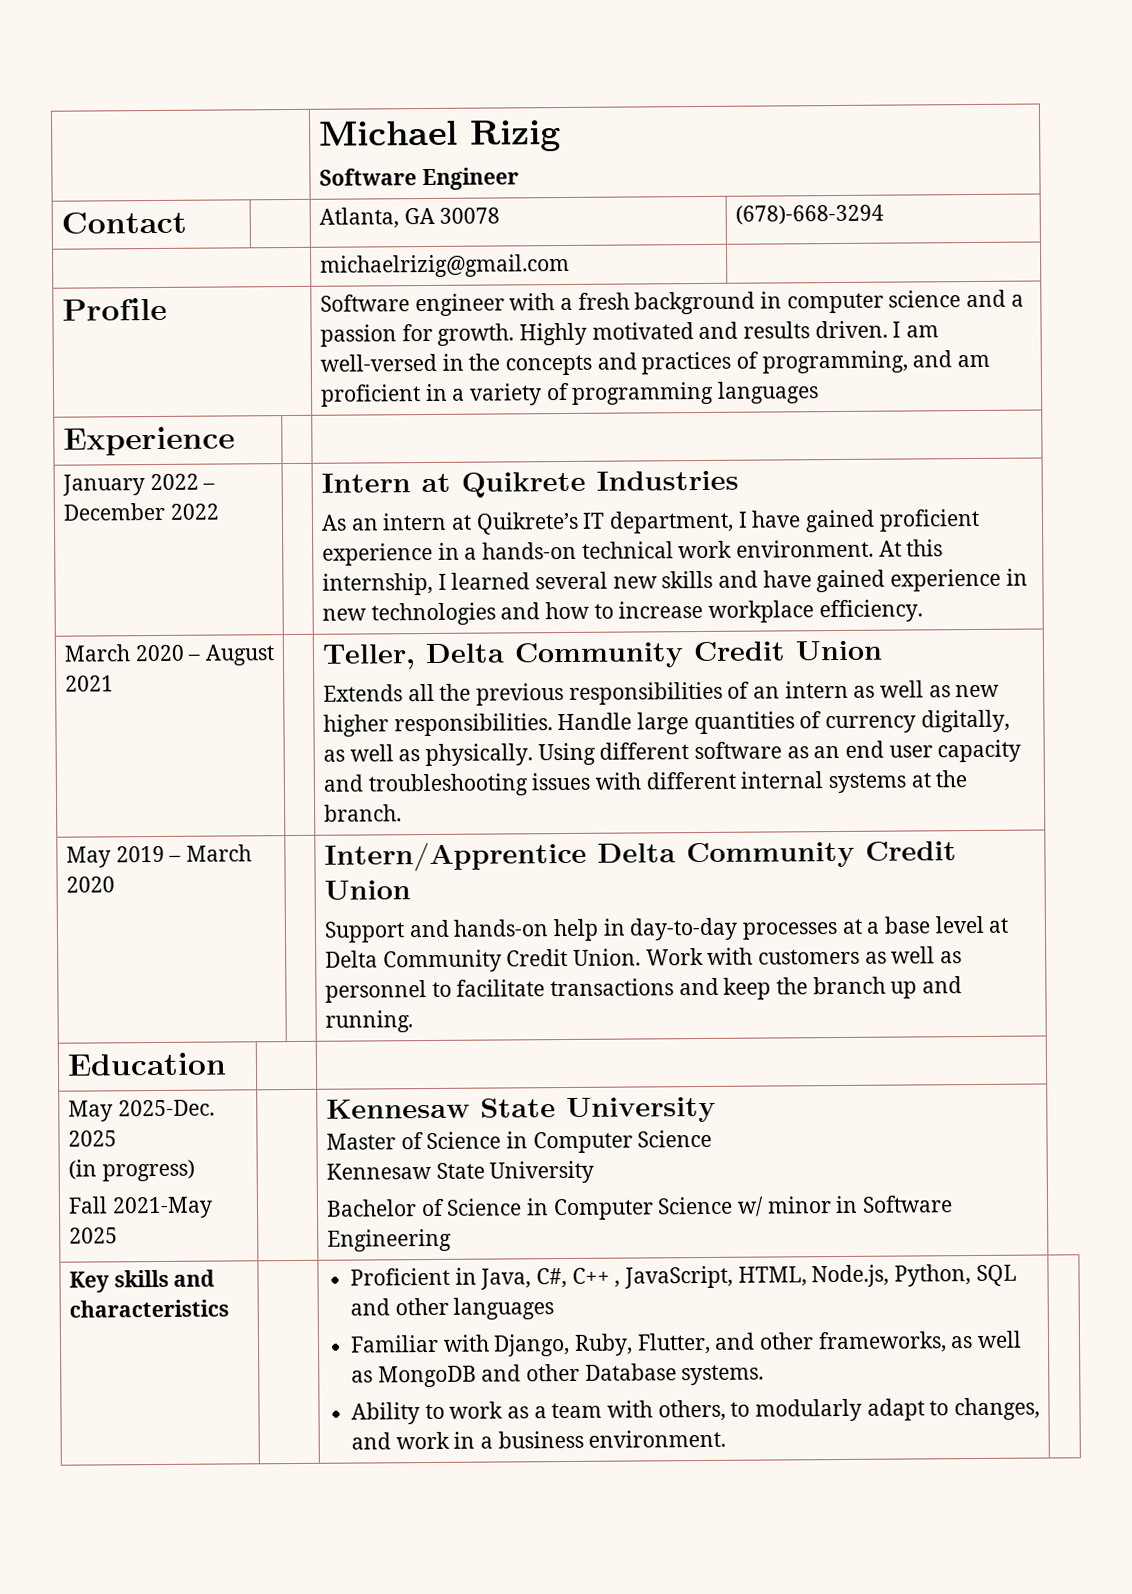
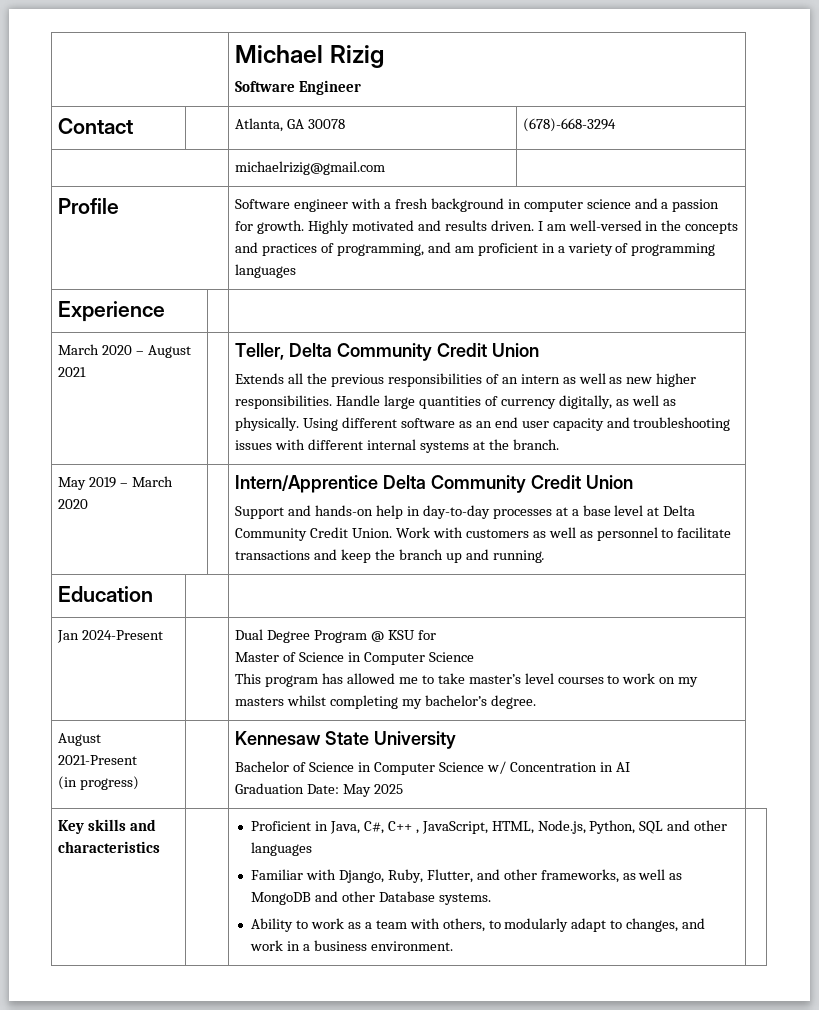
[61,473,216,496] [62,502,219,521] [320,470,739,498] [320,508,980,535] [321,539,944,566] [321,568,1028,596] [321,599,923,626] // January 2022 – December 2022 | | Intern at Quikrete Industries // As an intern at Quikrete’s IT department, I have gained proficient experience in a hands-on technical work environment. At this internship, I learned several new skills and have gained experience in new technologies and how to increase workplace efficiency. -> (166, 311) none
[67,1099,215,1122] [67,1130,117,1147] [67,1159,195,1182] [67,1196,213,1219] [68,1227,118,1244] [325,1096,716,1124] May 2025-Dec. 2025 // (in progress) // Fall 2021-May 2025 | | Kennesaw State University -> [57,630,164,643] [235,629,436,643] Jan 2024-Present | | Dual Degree Program @ KSU for
(713, 1138) none -> [235,673,699,687] [235,695,536,709] [58,733,102,746] [58,755,138,765] [58,776,140,790] This program has allowed me to take master’s level courses to work on my masters whilst completing my bachelor’s degree. // August 2021-Present // (in progress) | |
[766,1195,953,1214] [326,1228,452,1252] minor in Software Engineering -> [509,762,630,772] [235,783,404,797] Concentration in AI // Graduation Date: May 2025

